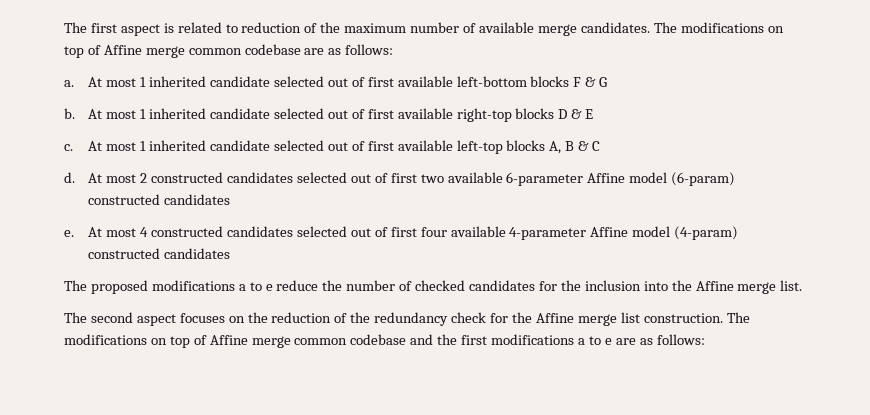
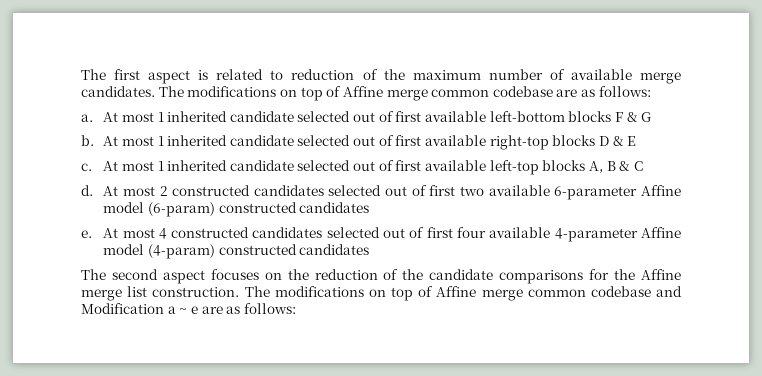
[64,280,803,294] // The proposed modifications a to e reduce the number of checked candidates for the inclusion into the Affine merge list. -> (370, 249) none
[374,312,487,326] redundancy check -> [429,269,584,284] candidate comparisons
[437,334,601,345] the first modifications a to -> [81,303,188,314] Modification a ~

